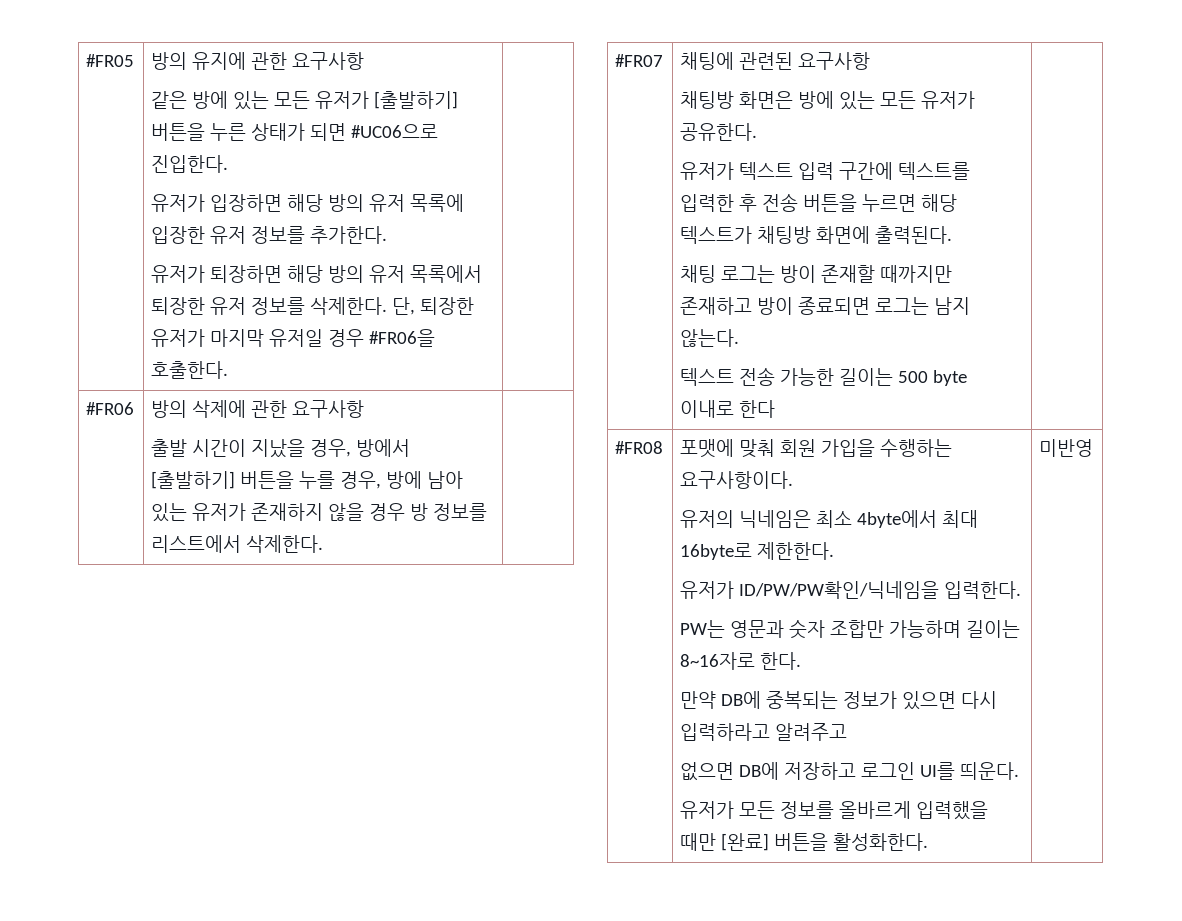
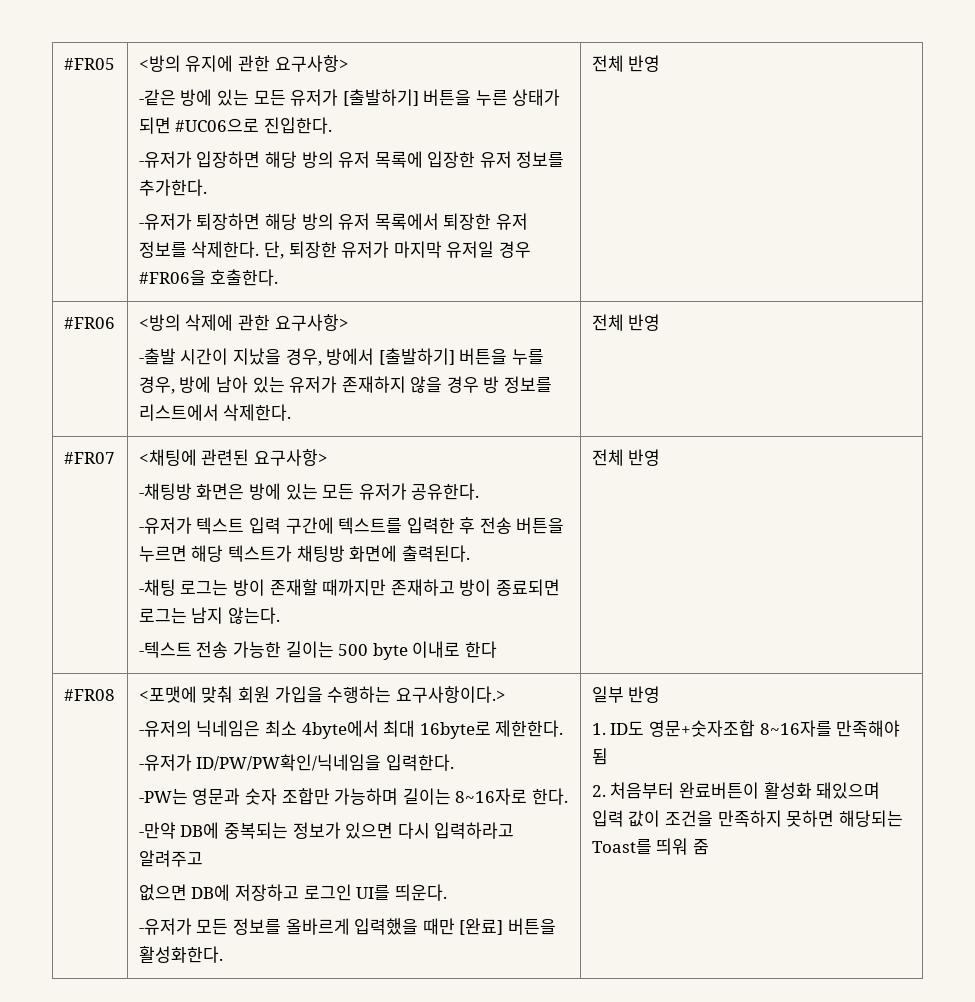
[151,52,188,70] 방의 -> [138,55,181,72] <방의
[292,52,365,70] [151,91,188,109] 요구사항 // 같은 -> [274,55,349,72] [138,89,176,106] 요구사항> // -같은
[151,194,206,212] 유저가 -> [138,151,192,168] -유저가
[151,265,206,283] 유저가 -> [138,213,192,230] -유저가
(229, 370) none -> [591,55,661,72] 전체 반영
[151,400,188,418] 방의 -> [138,314,181,331] <방의
[292,400,365,418] [151,439,188,457] 요구사항 // 출발 -> [274,314,349,331] [138,348,176,365] 요구사항> // -출발
(324, 544) none -> [591,314,661,331] 전체 반영
[680,52,871,70] [680,91,735,109] 채팅에 관련된 요구사항 // 채팅방 -> [138,449,328,466] [138,483,192,500] <채팅에 관련된 요구사항> // -채팅방
[680,162,735,180] 유저가 -> [138,517,192,534] -유저가
[680,265,717,283] 채팅 -> [138,579,176,596] -채팅
[680,368,735,386] 텍스트 -> [138,641,192,658] -텍스트
(776, 409) none -> [591,449,661,466] 전체 반영
[680,439,735,458] 포맷에 -> [138,686,197,703] <포맷에
[680,471,794,489] [680,510,735,528] 요구사항이다. // 유저의 -> [395,686,506,703] [138,720,192,737] 요구사항이다.> // -유저의
[680,581,735,599] 유저가 -> [138,754,192,771] -유저가
[680,620,726,638] PW는 -> [138,788,188,805] -PW는
[680,691,717,709] 만약 -> [138,822,176,839] -만약
[680,801,735,819] 유저가 -> [138,918,192,935] -유저가
[1039,439,1094,457] 미반영 -> [591,686,661,703] [591,720,901,737] [591,748,608,765] [591,782,881,799] [591,810,903,827] [591,838,709,855] 일부 반영 // 1. ID도 영문+숫자조합 8~16자를 만족해야 됨 // 2. 처음부터 완료버튼이 활성화 돼있으며 입력 값이 조건을 만족하지 못하면 해당되는 Toast를 띄워 줌

